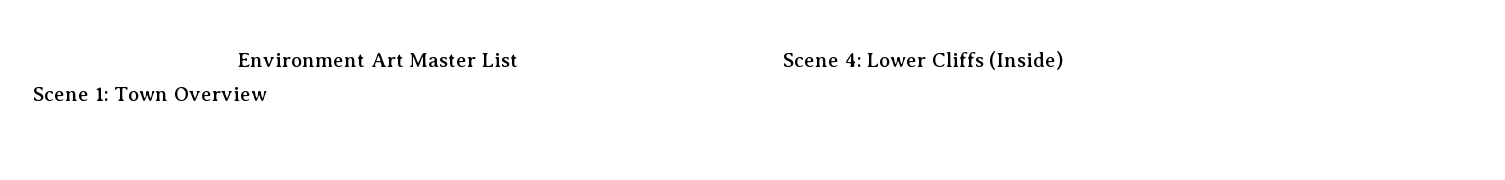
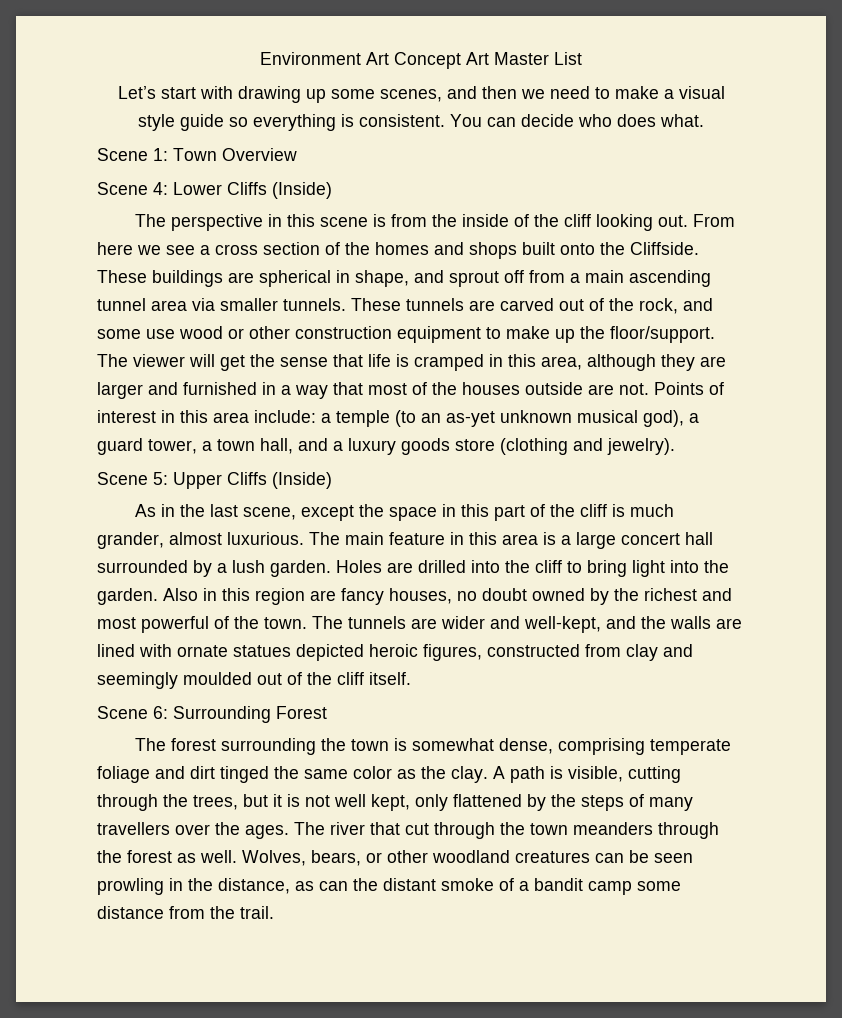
(404, 60) none -> [394,52,489,69] Concept Art
(518, 60) none -> [117,86,725,103] [138,114,704,131] // Let’s start with drawing up some scenes, and then we need to make a visual style guide so everything is consistent. You can decide who does what.
(1064, 60) none -> [134,214,735,231] [97,242,699,259] [97,270,711,287] [97,298,713,314] [97,326,715,343] [97,354,726,371] [97,382,724,399] [97,410,699,427] [97,438,675,455] [97,472,332,489] [134,504,674,521] [97,532,713,549] [97,560,729,577] [97,588,732,605] [97,616,742,633] [97,644,693,661] [97,672,411,689] [97,706,327,723] [134,738,731,755] [97,766,681,783] [97,794,693,811] [97,822,719,839] [97,850,693,866] [97,878,681,895] [97,906,274,919] // The perspective in this scene is from the inside of the cliff looking out. From here we see a cross section of the homes and shops built onto the Cliffside. These buildings are spherical in shape, and sprout off from a main ascending tunnel area via smaller tunnels. These tunnels are carved out of the rock, and some use wood or other construction equipment to make up the floor/support. The viewer will get the sense that life is cramped in this area, although they are larger and furnished in a way that most of the houses outside are not. Points of interest in this area include: a temple (to an as-yet unknown musical god), a guard tower, a town hall, and a luxury goods store (clothing and jewelry). // Scene 5: Upper Cliffs (Inside) // As in the last scene, except the space in this part of the cliff is much grander, almost luxurious. The main feature in this area is a large concert hall surrounded by a lush garden. Holes are drilled into the cliff to bring light into the garden. Also in this region are fancy houses, no doubt owned by the richest and most powerful of the town. The tunnels are wider and well-kept, and the walls are lined with ornate statues depicted heroic figures, constructed from clay and seemingly moulded out of the cliff itself. // Scene 6: Surrounding Forest // The forest surrounding the town is somewhat dense, comprising temperate foliage and dirt tinged the same color as the clay. A path is visible, cutting through the trees, but it is not well kept, only flattened by the steps of many travellers over the ages. The river that cut through the town meanders through the forest as well. Wolves, bears, or other woodland creatures can be seen prowling in the distance, as can the distant smoke of a bandit camp some distance from the trail.

